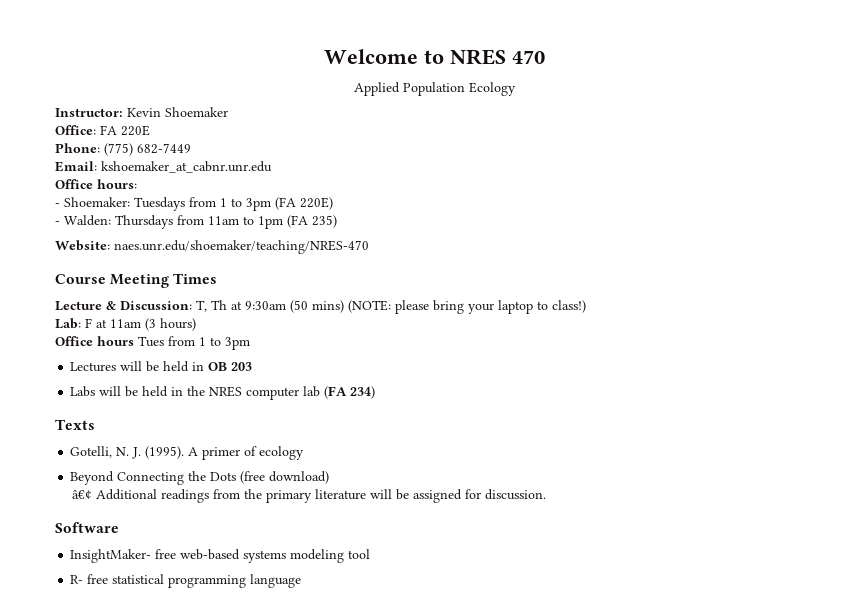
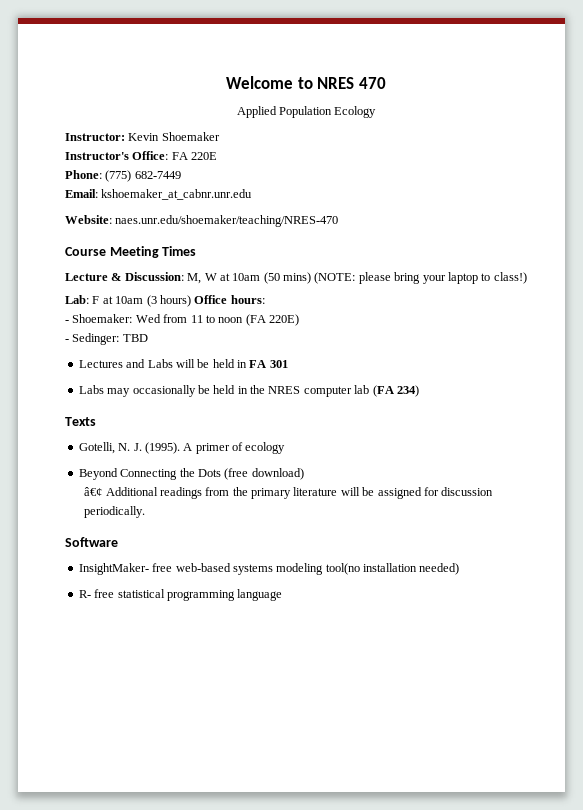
(228, 112) none -> [65,152,129,160] Instructor's
[55,179,137,189] [55,197,333,211] [55,215,337,229] // Office hours: // - Shoemaker: Tuesdays from 1 to 3pm (FA 220E) // - Walden: Thursdays from 11am to 1pm (FA 235) -> (253, 194) none
[196,300,286,312] T, Th at 9:30am -> [187,273,261,284] M, W at 10am
[110,319,141,328] 11am -> [115,296,144,304] 10am
[55,336,250,350] // Office hours Tues from 1 to 3pm -> [194,295,265,304] [65,314,299,326] [65,333,148,345] Office hours: // - Shoemaker: Wed from 11 to noon (FA 220E) // - Sedinger: TBD
[120,361,253,372] [70,386,122,397] will be held in OB 203 // Labs will -> [126,359,288,368] [78,385,196,397] and Labs will be held in FA 301 // Labs may occasionally
[484,489,546,500] discussion. -> [441,487,494,496] [84,506,146,518] discussion periodically.
[348,549,371,559] tool -> [325,563,460,575] tool(no installation needed)

